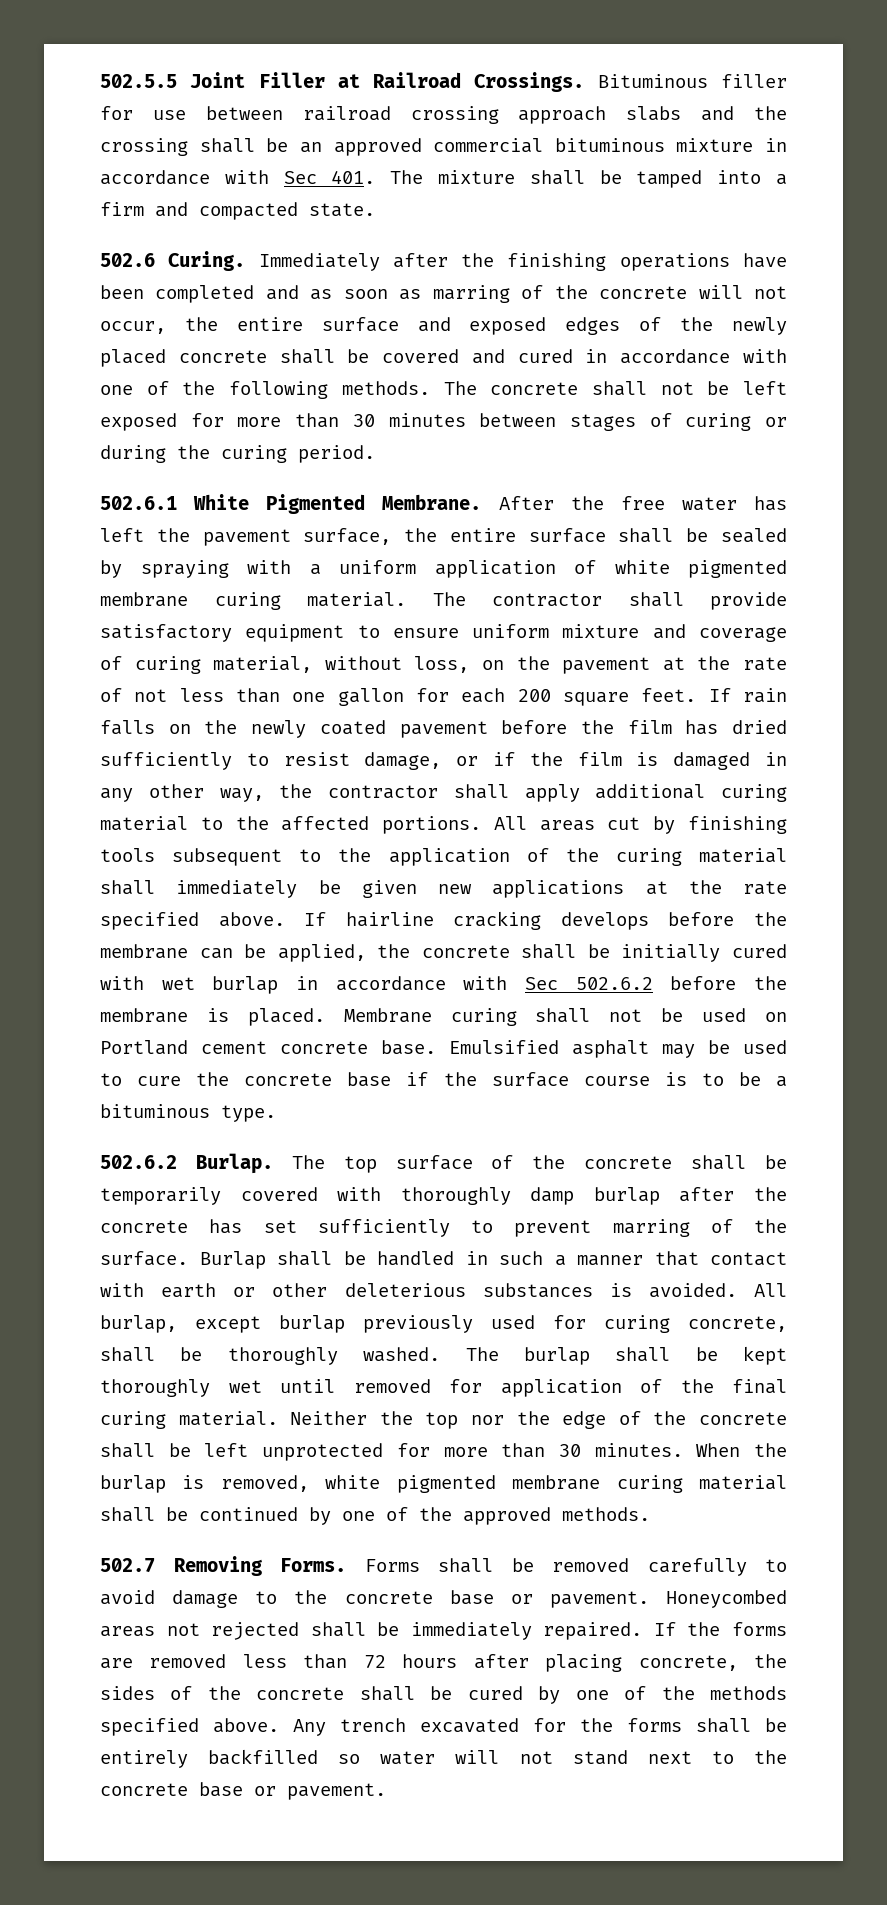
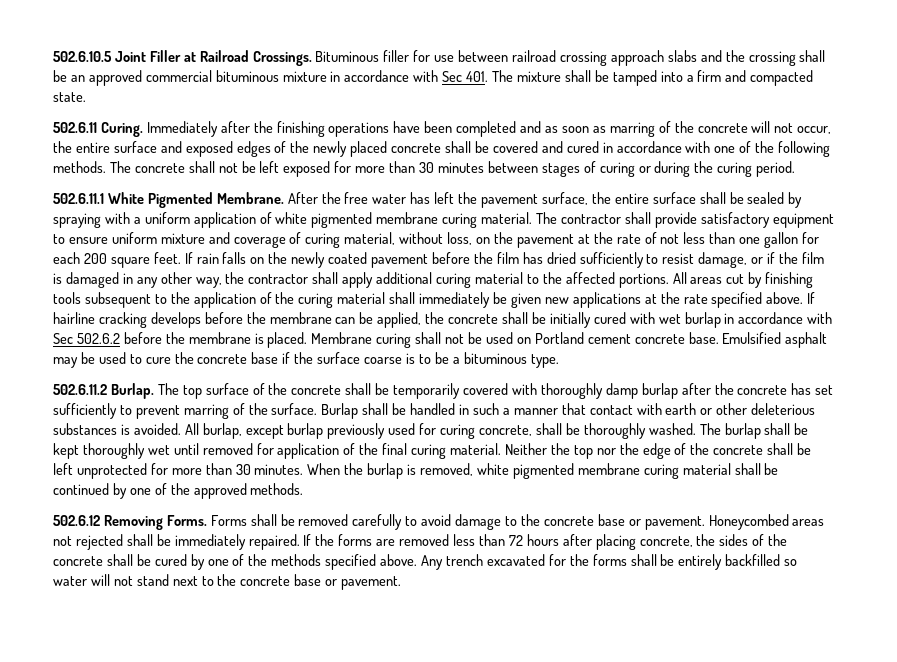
[100,74,177,88] 502.5.5 -> [53,51,112,62] 502.6.10.5
[100,253,155,267] 502.6 -> [53,122,97,133] 502.6.11
[100,496,177,510] 502.6.1 -> [53,193,104,204] 502.6.11.1
[583,1076,650,1086] course -> [364,357,403,364] coarse
[100,1155,177,1169] 502.6.2 -> [53,384,107,395] 502.6.11.2
[100,1558,155,1573] 502.7 -> [53,515,100,526] 502.6.12

